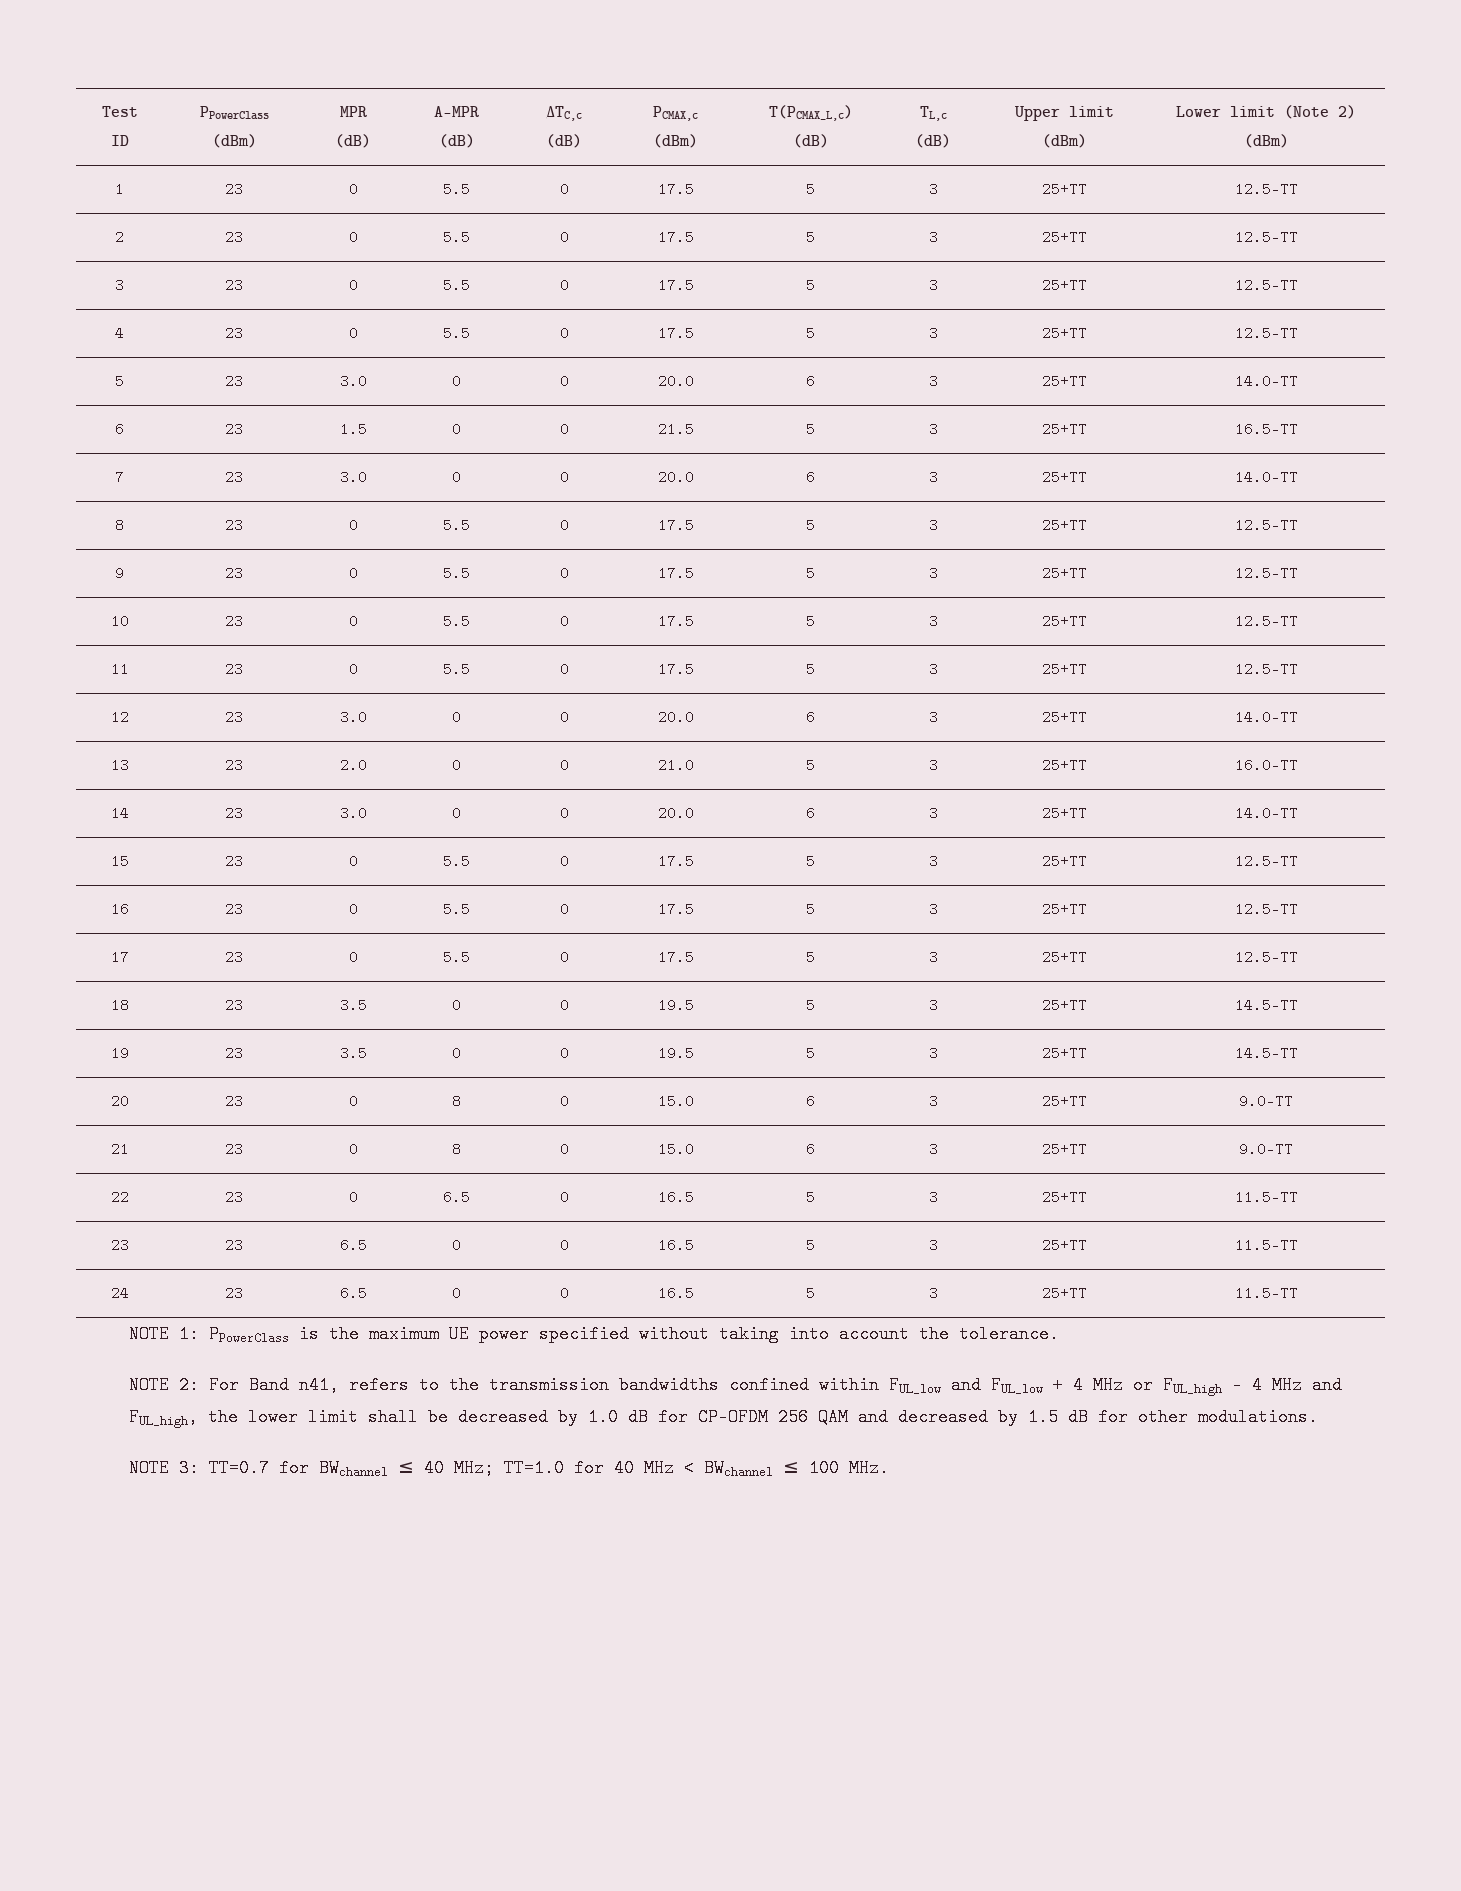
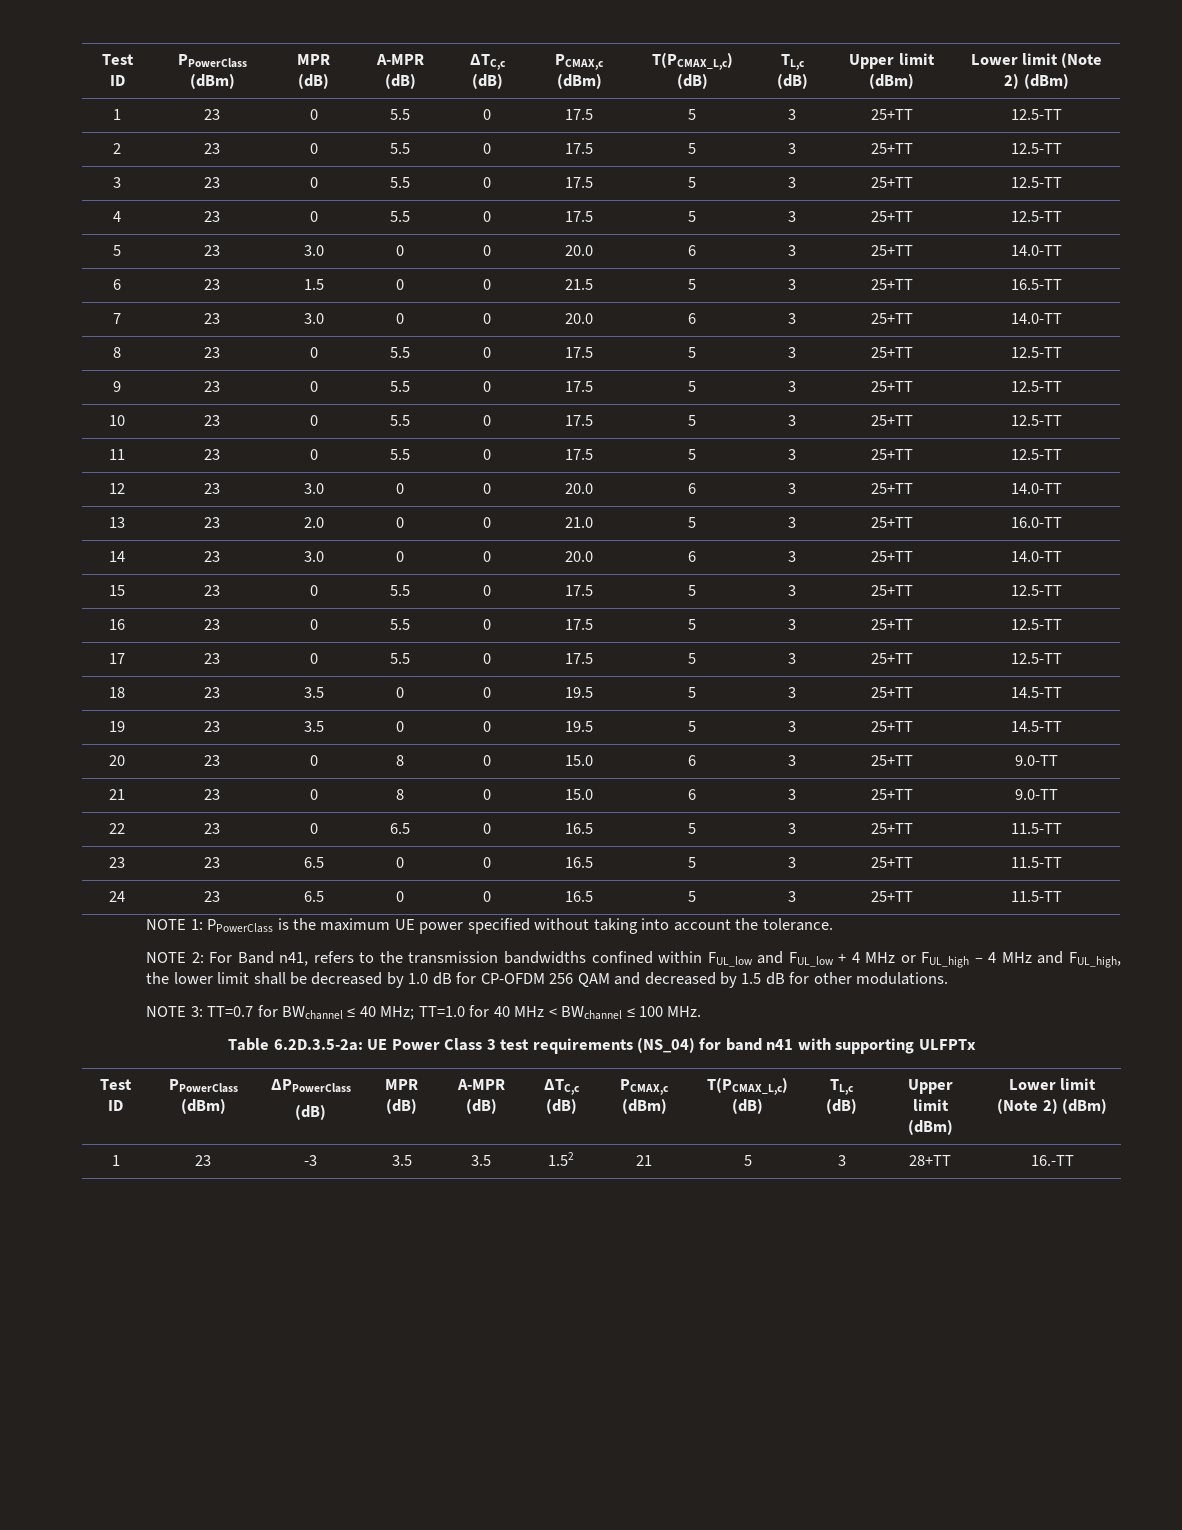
(890, 1468) none -> [228,1037,976,1054] [100,1079,132,1090] [108,1100,123,1111] [168,1079,238,1093] [180,1098,226,1114] [270,1079,351,1093] [295,1104,326,1120] [385,1079,418,1090] [386,1098,417,1114] [456,1079,505,1090] [465,1098,497,1114] [543,1079,580,1095] [545,1098,577,1114] [620,1079,669,1095] [621,1098,667,1114] [707,1077,788,1095] [732,1098,763,1114] [830,1079,854,1095] [826,1098,857,1114] [907,1079,953,1094] [912,1099,949,1111] [907,1119,953,1135] [1008,1078,1097,1090] [997,1098,1107,1114] [111,1155,120,1166] [195,1155,211,1166] [304,1155,317,1166] [391,1155,412,1166] [471,1155,491,1166] [548,1152,574,1166] [636,1155,652,1166] [743,1155,752,1166] [837,1155,846,1166] [909,1155,951,1166] [1030,1155,1074,1166] // Table 6.2D.3.5-2a: UE Power Class 3 test requirements (NS_04) for band n41 with supporting ULFPTx // Test ID | PPowerClass (dBm) | ΔPPowerClass // (dB) | MPR (dB) | A-MPR (dB) | ΔTC,c (dB) | PCMAX,c (dBm) | T(PCMAX_L,c) (dB) | TL,c (dB) | Upper limit (dBm) | Lower limit (Note 2) (dBm) // 1 | 23 | -3 | 3.5 | 3.5 | 1.52 | 21 | 5 | 3 | 28+TT | 16.-TT

